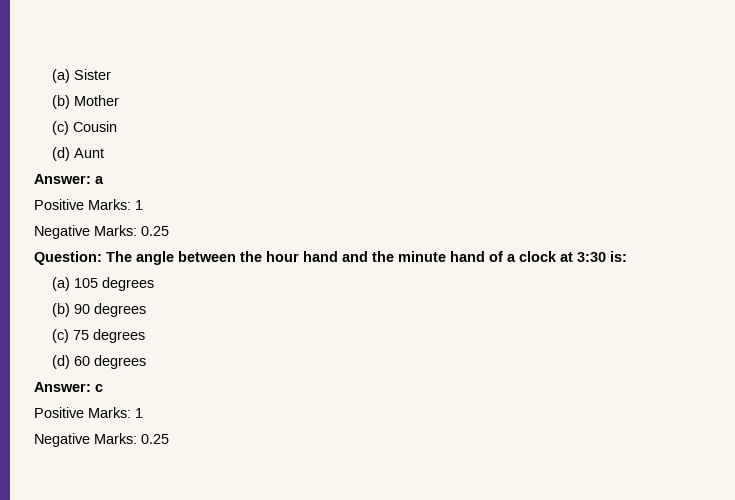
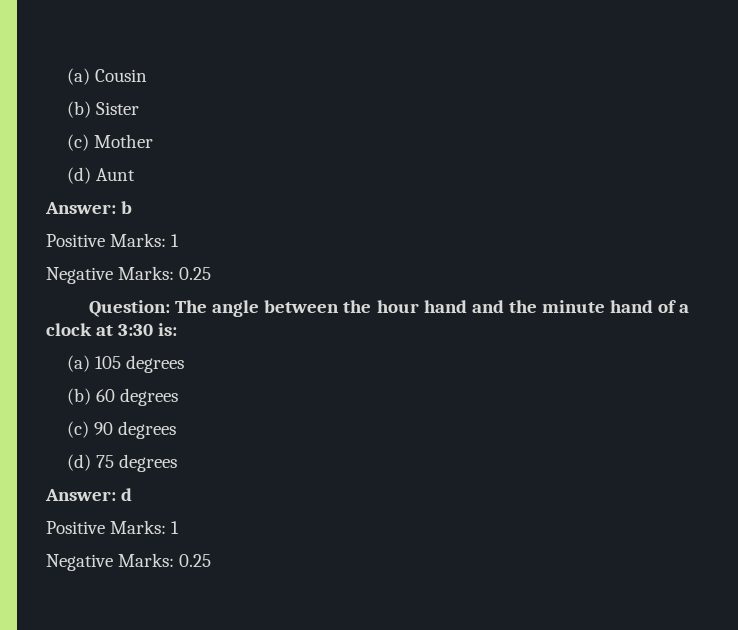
[52,69,71,83] (a) -> [67,68,148,85] [67,101,92,118] (a) Cousin // (b)
[52,95,71,109] (b) -> [67,134,90,151] (c)
[52,121,118,135] // (c) Cousin -> (154, 141) none
[95,176,104,184] a -> [121,201,133,214] b
(71, 310) none -> [96,388,179,406] [67,421,90,438] 60 degrees // (c)
[52,329,70,343] (c) -> [67,454,92,471] (d)
[52,355,147,369] [34,382,103,392] // (d) 60 degrees // Answer: c -> [45,488,133,501] // Answer: d

